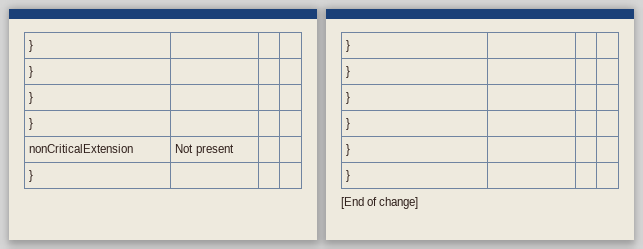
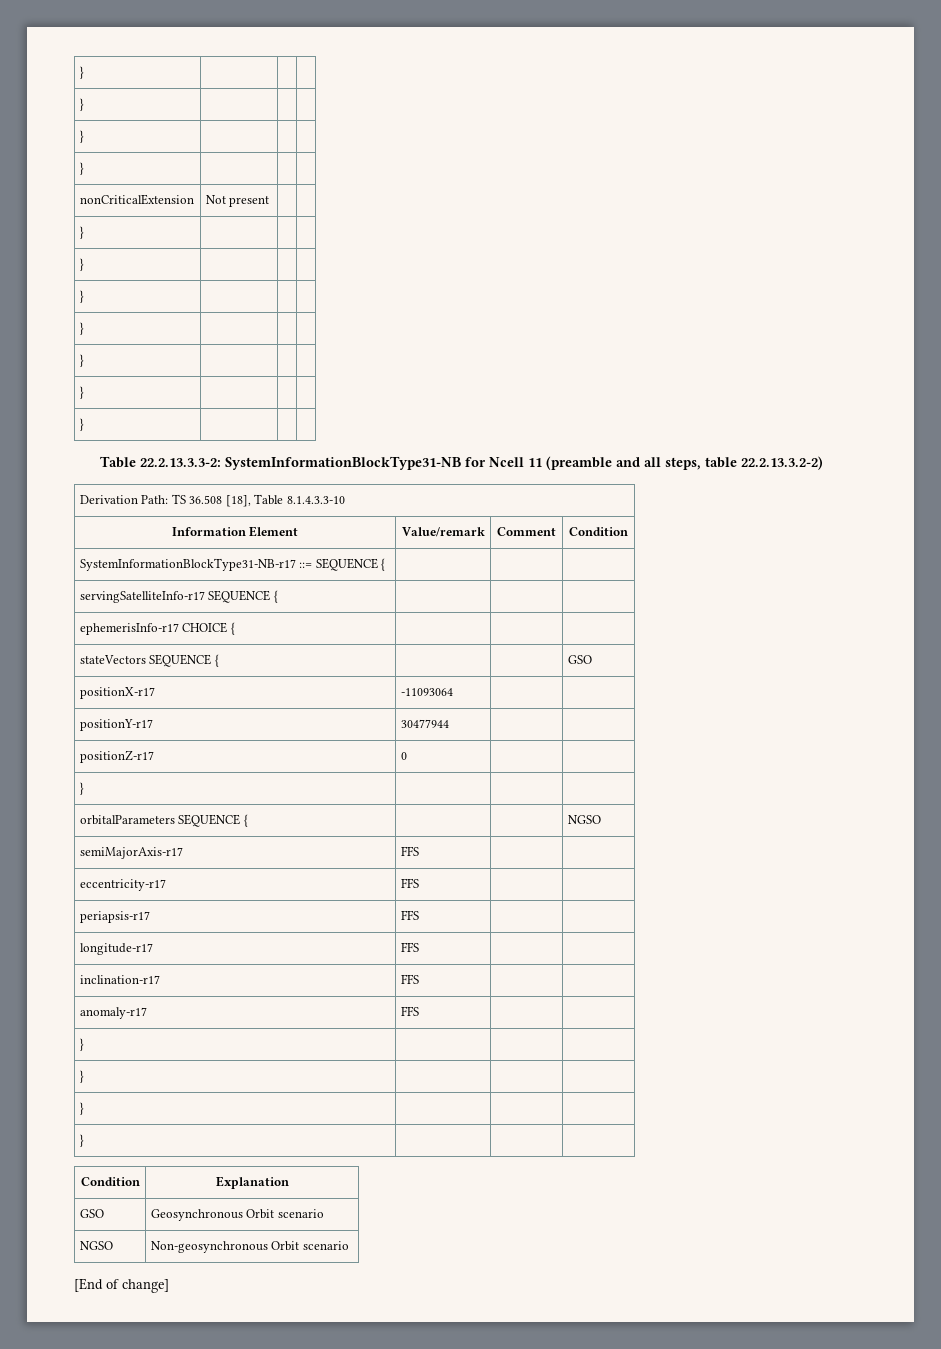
(351, 176) none -> [99,456,823,470] [79,494,345,507] [171,526,299,537] [401,527,485,537] [497,527,556,536] [569,527,628,536] [79,558,386,571] [79,590,278,603] [79,622,235,635] [79,654,219,667] [567,655,592,664] [79,687,155,699] [400,688,453,696] [79,719,153,731] [400,719,449,728] [79,750,154,763] [400,752,407,760] [79,782,84,795] [79,814,248,827] [567,815,601,824] [79,847,183,859] [400,846,419,856] [79,879,166,891] [400,878,419,888] [79,911,150,923] [400,910,419,920] [79,943,153,955] [400,942,419,952] [79,975,160,984] [400,974,419,984] [79,1007,147,1019] [400,1006,419,1016] [79,1038,84,1051] [79,1070,84,1083] [79,1102,84,1115] [79,1134,84,1147] [80,1177,140,1186] [215,1176,289,1189] [79,1209,104,1218] [150,1209,324,1221] [79,1241,113,1250] [150,1241,349,1253] // Table 22.2.13.3.3-2: SystemInformationBlockType31-NB for Ncell 11 (preamble and all steps, table 22.2.13.3.2-2) // Derivation Path: TS 36.508 [18], Table 8.1.4.3.3-10 // Information Element | Value/remark | Comment | Condition // SystemInformationBlockType31-NB-r17 ::= SEQUENCE { | | | // servingSatelliteInfo-r17 SEQUENCE { | | | // ephemerisInfo-r17 CHOICE { | | | // stateVectors SEQUENCE { | | | GSO // positionX-r17 | -11093064 | | // positionY-r17 | 30477944 | | // positionZ-r17 | 0 | | // } | | | // orbitalParameters SEQUENCE { | | | NGSO // semiMajorAxis-r17 | FFS | | // eccentricity-r17 | FFS | | // periapsis-r17 | FFS | | // longitude-r17 | FFS | | // inclination-r17 | FFS | | // anomaly-r17 | FFS | | // } | | | // } | | | // } | | | // } | | | // Condition | Explanation // GSO | Geosynchronous Orbit scenario // NGSO | Non-geosynchronous Orbit scenario

